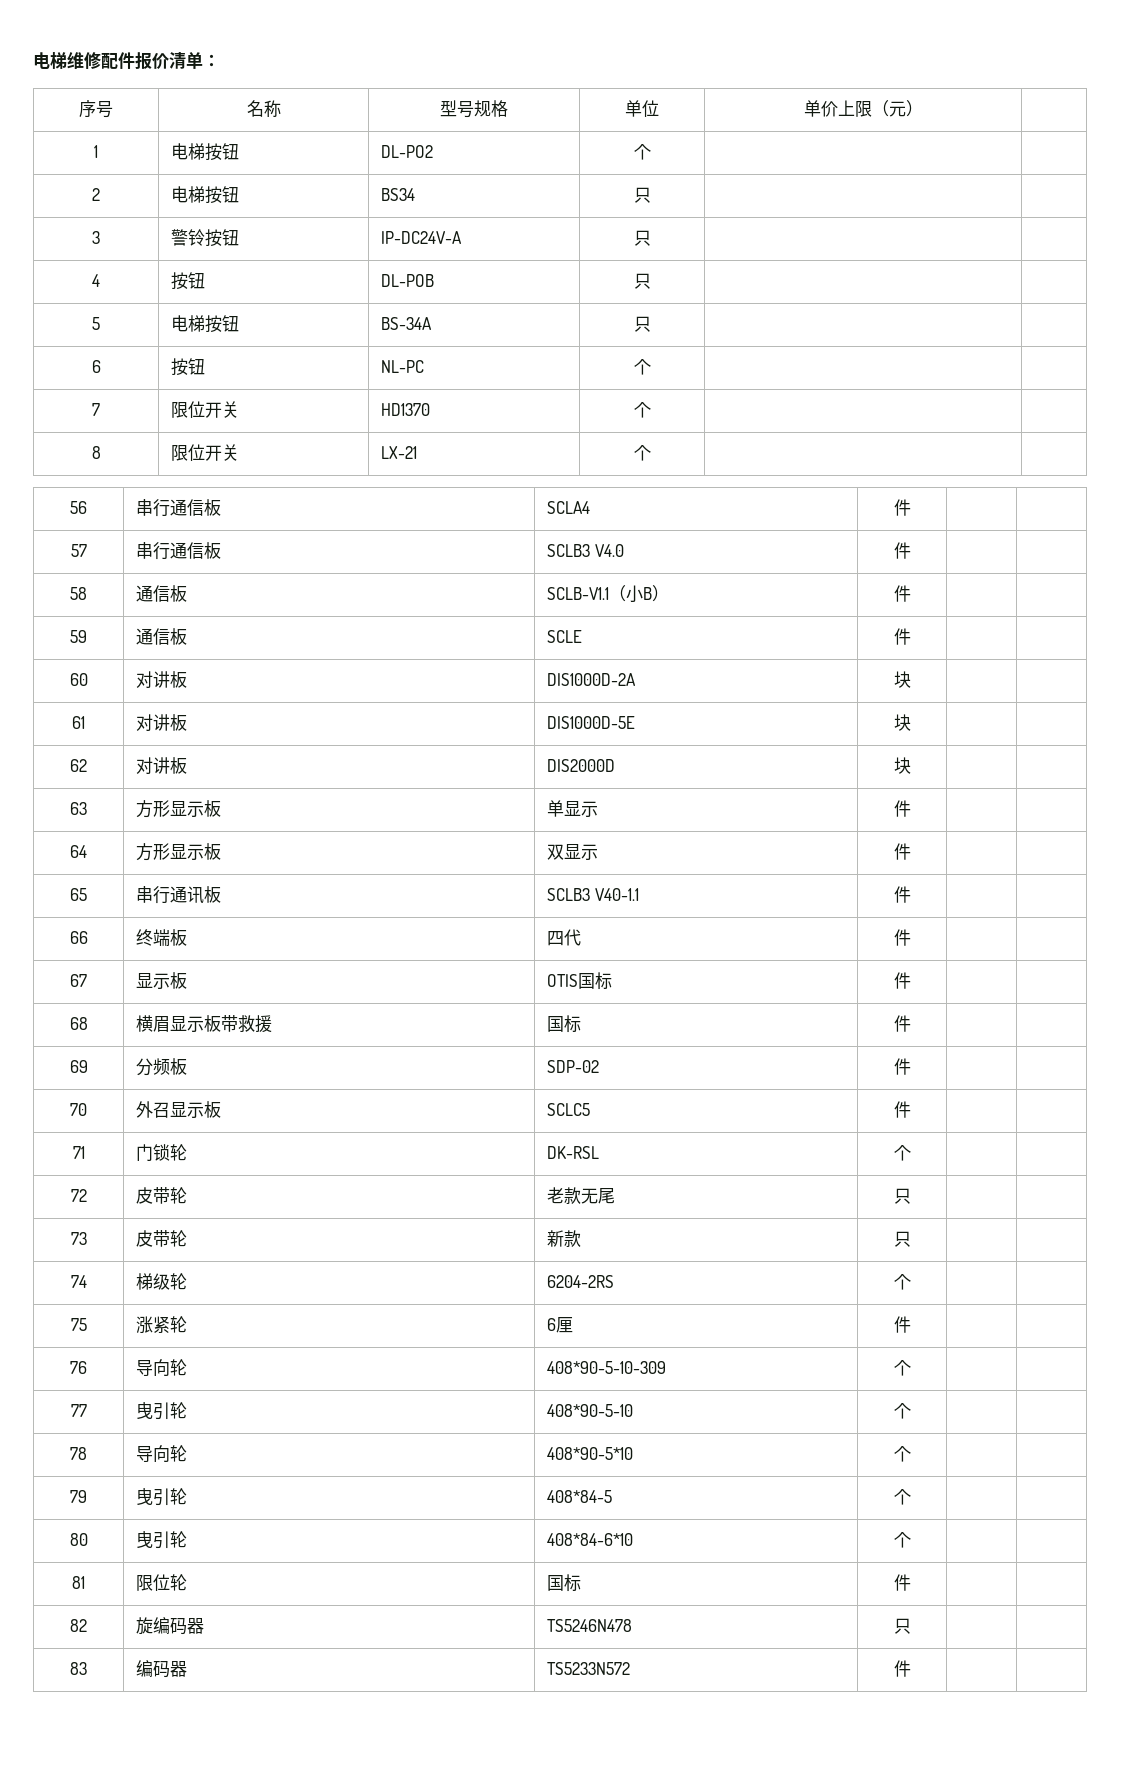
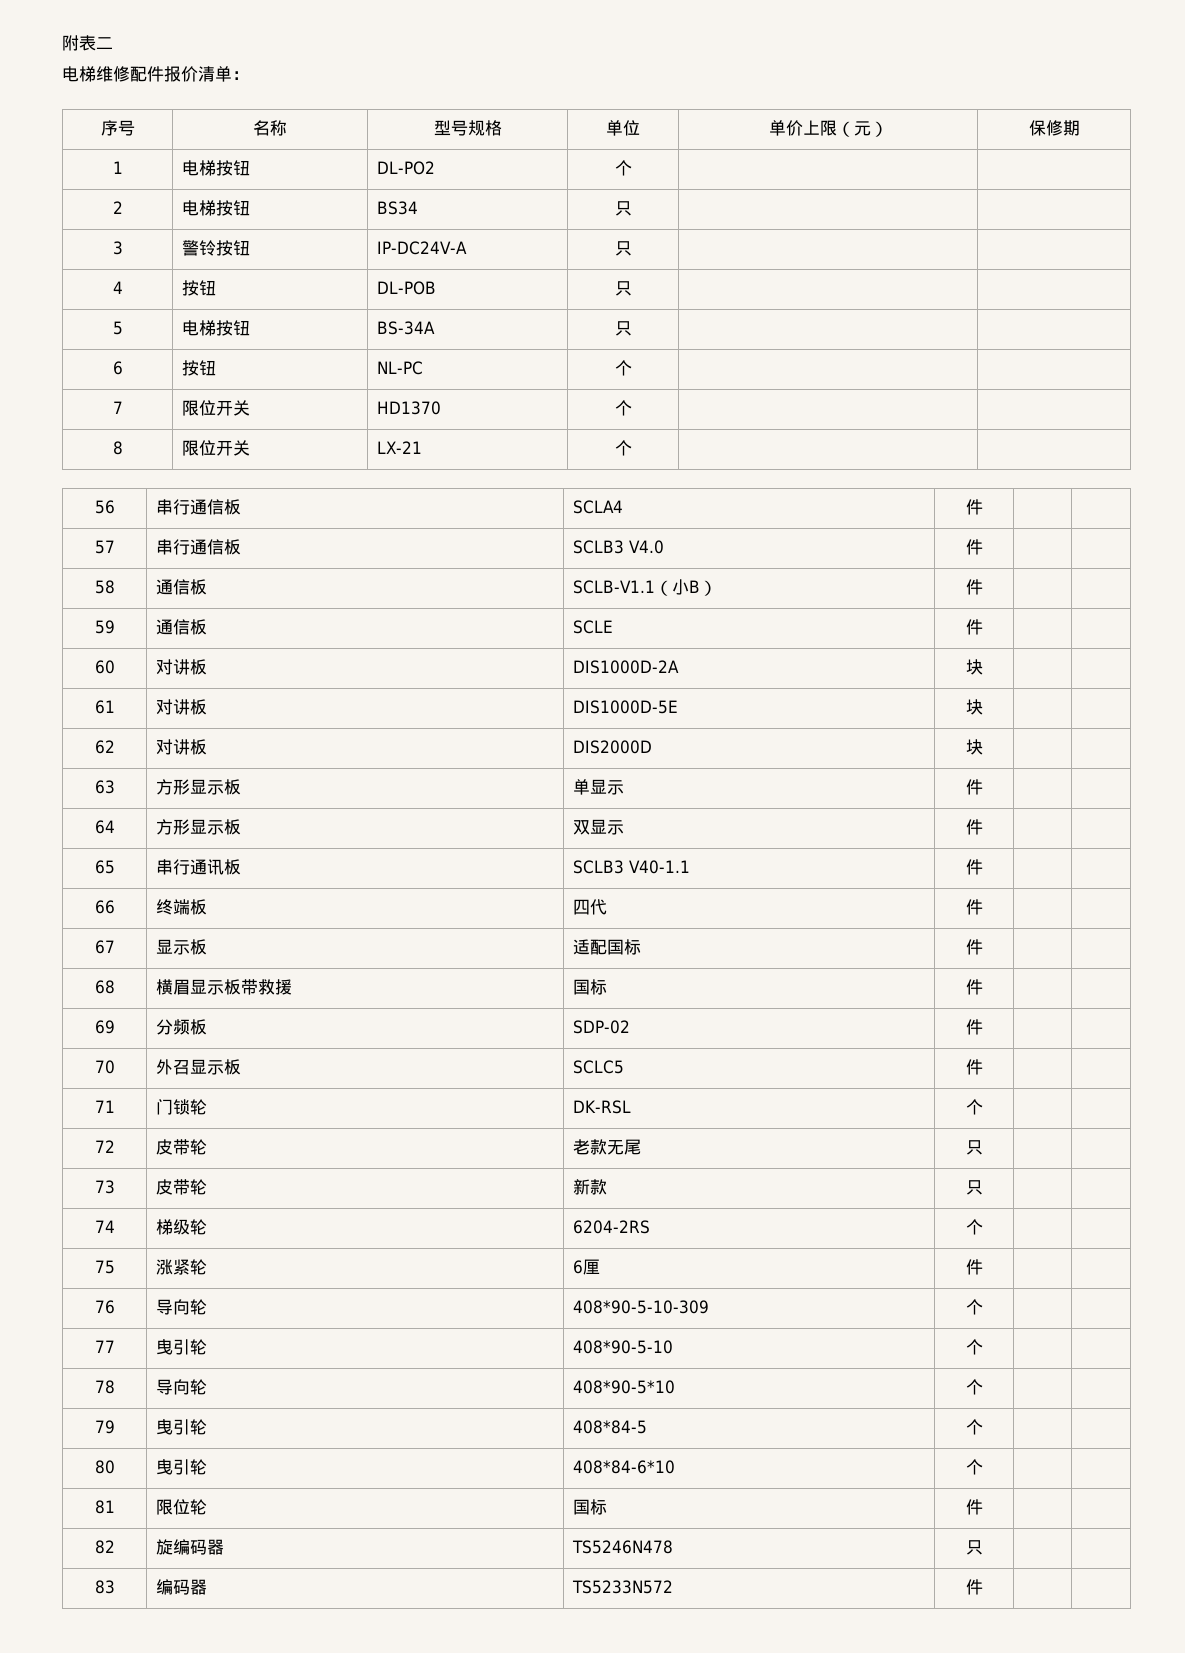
(33, 60) none -> [62,35,113,51] 附表二 //
(923, 108) none -> [1028,120,1080,136] 保修期
[547,974,579,987] OTIS -> [572,939,607,955] 适配

